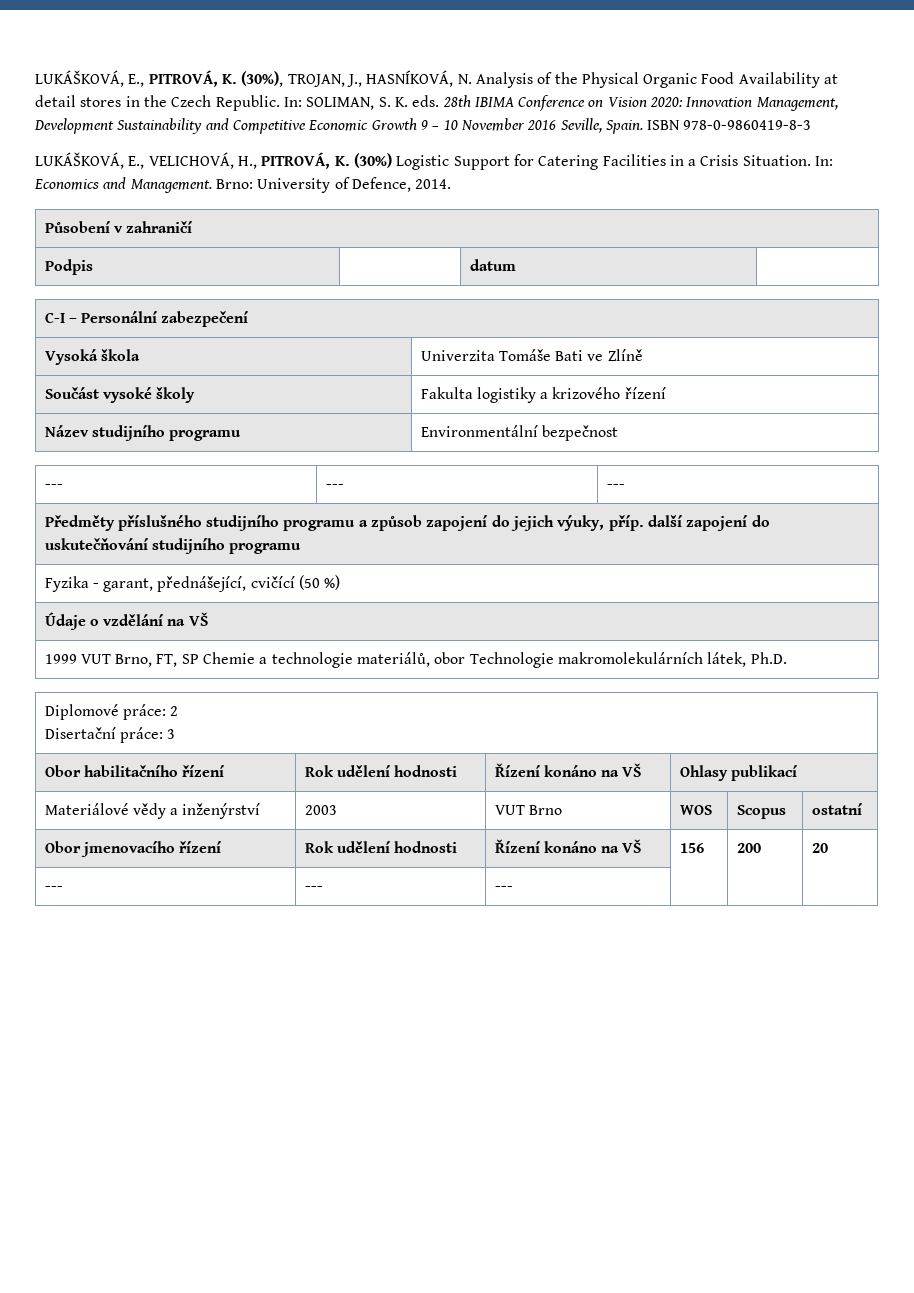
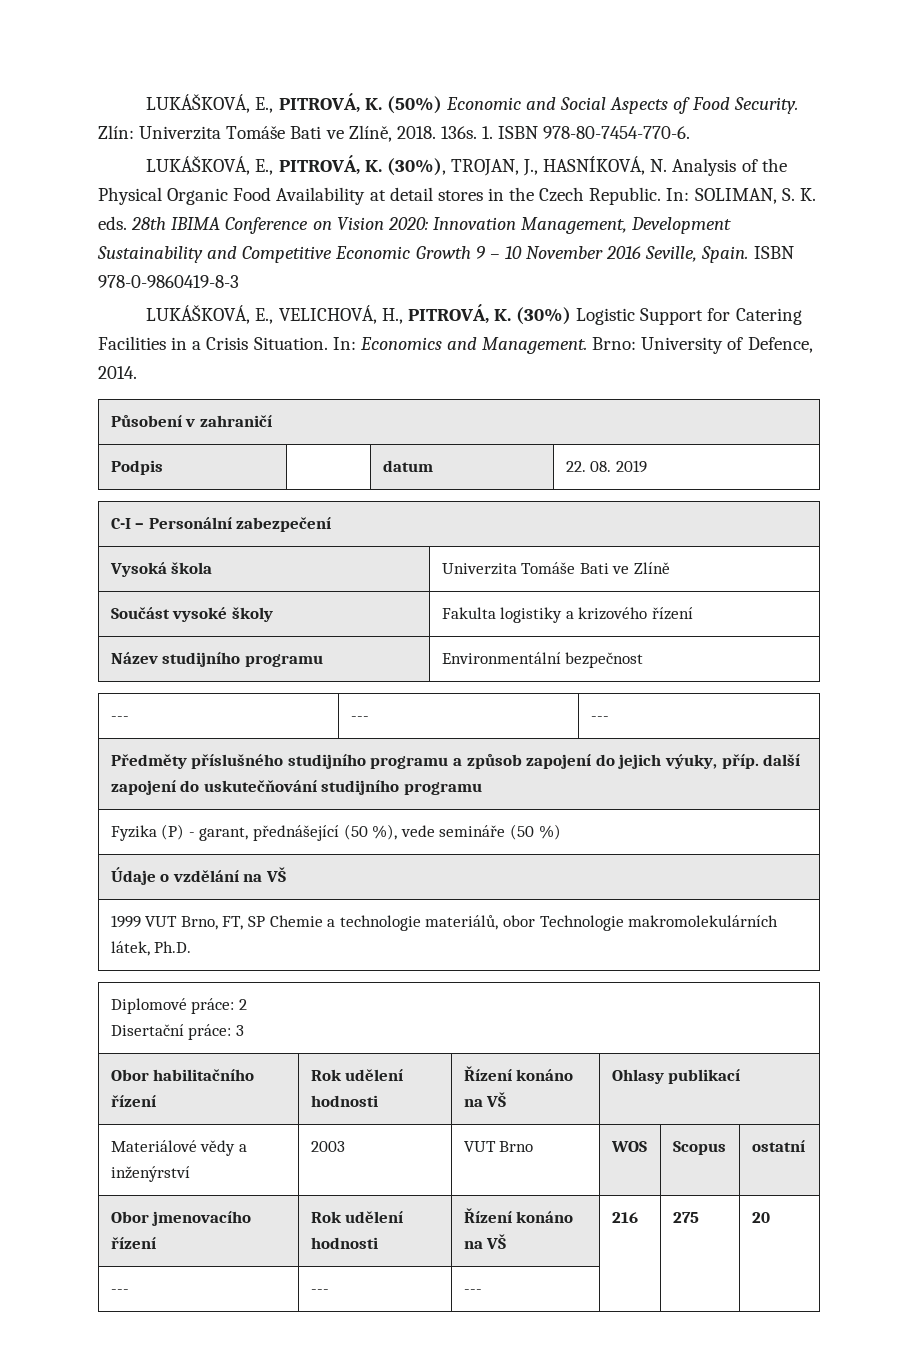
[35,70,237,87] LUKÁŠKOVÁ, E., PITROVÁ, K. -> [146,93,798,114] [98,125,691,142] [146,155,382,175] LUKÁŠKOVÁ, E., PITROVÁ, K. (50%) Economic and Social Aspects of Food Security. Zlín: Univerzita Tomáše Bati ve Zlíně, 2018. 136s. 1. ISBN 978-80-7454-770-6. // LUKÁŠKOVÁ, E., PITROVÁ, K.
(516, 265) none -> [565,460,647,473] 22. 08. 2019
(89, 584) none -> [161,824,185,840] (P)
[157,576,295,592] přednášející, cvičící -> [253,824,506,841] přednášející (50 %), vede semináře
[679,843,704,853] [736,843,761,853] 156 | 200 -> [611,1212,638,1223] [672,1212,699,1223] 216 | 275

